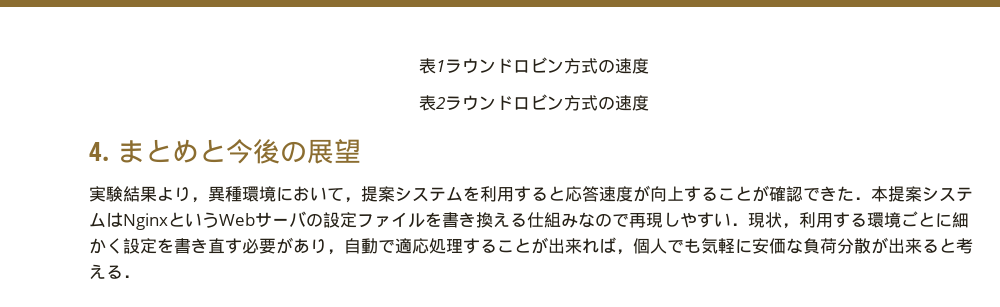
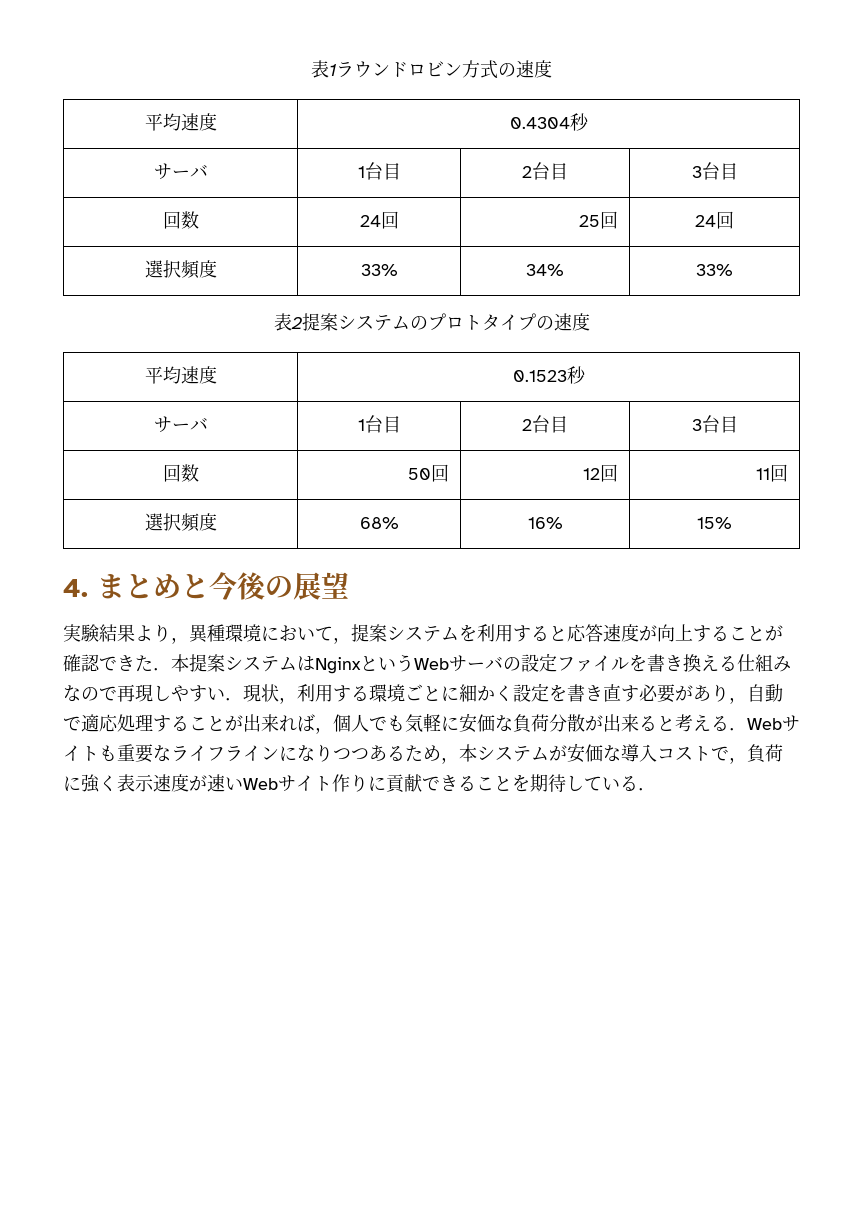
[419,94,649,111] // 表2ラウンドロビン方式の速度 -> [144,113,217,131] [509,113,589,131] [153,163,208,180] [357,162,401,180] [522,162,568,180] [691,162,738,180] [162,211,199,229] [359,211,399,229] [578,211,618,229] [695,211,734,229] [144,260,217,279] [360,264,398,276] [526,264,564,276] [696,264,733,276] [273,313,590,331] [144,366,217,384] [512,366,586,384] [153,416,208,433] [357,415,401,433] [522,415,568,433] [691,415,738,433] [162,464,199,482] [407,464,449,482] [582,464,618,482] [755,464,788,482] [144,513,217,532] [359,517,399,529] [527,517,563,529] [697,517,732,529] // 平均速度 | 0.4304秒 // サーバ | 1台目 | 2台目 | 3台目 // 回数 | 24回 | 25回 | 24回 // 選択頻度 | 33% | 34% | 33% // 表2提案システムのプロトタイプの速度 // 平均速度 | 0.1523秒 // サーバ | 1台目 | 2台目 | 3台目 // 回数 | 50回 | 12回 | 11回 // 選択頻度 | 68% | 16% | 15%
(140, 276) none -> [747,715,800,732] [63,743,783,764] [63,774,656,793] Webサイトも重要なライフラインになりつつあるため，本システムが安価な導入コストで，負荷に強く表示速度が速いWebサイト作りに貢献できることを期待している．

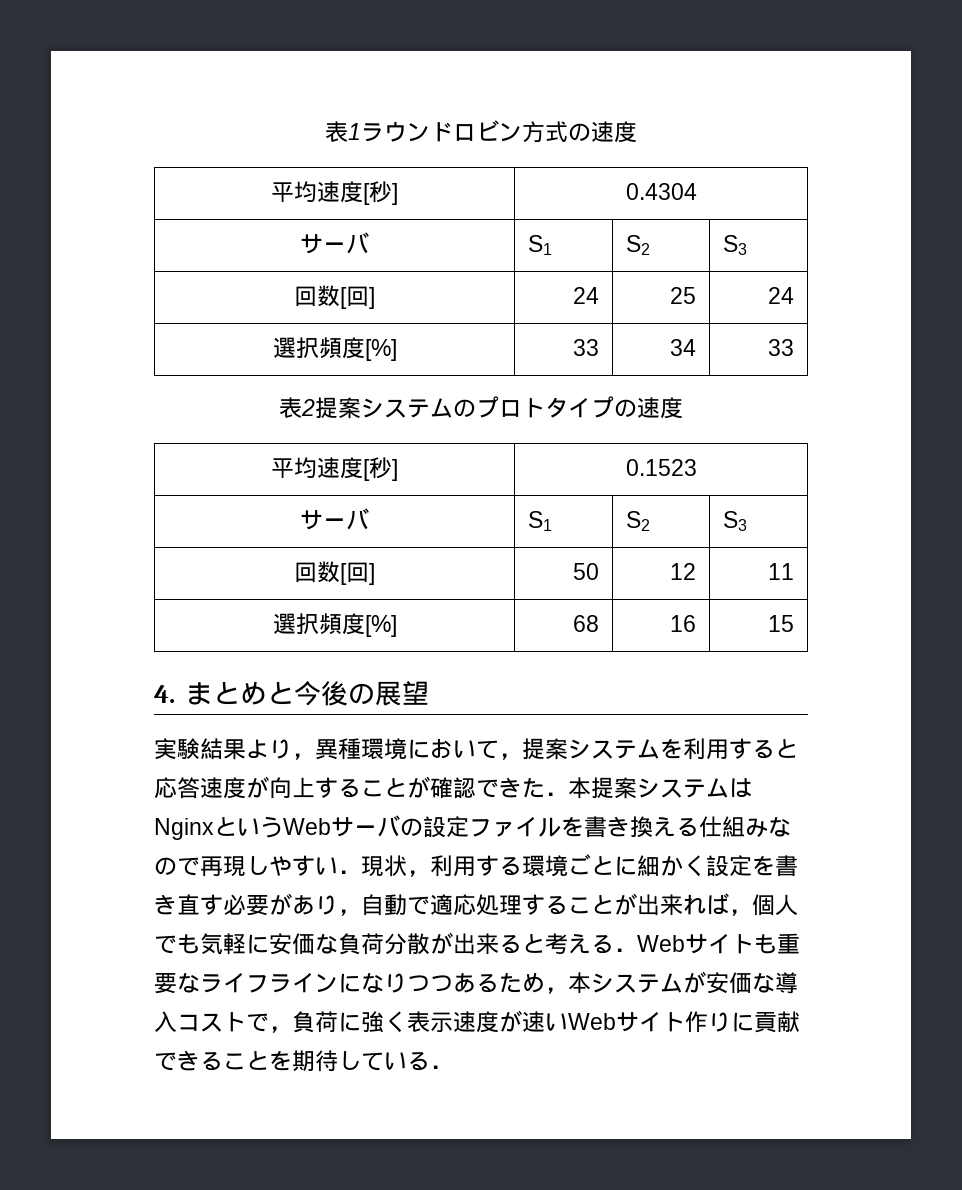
(217, 122) none -> [363,181,398,205] [秒]
[569,113,589,131] [153,163,208,180] [357,162,401,180] [522,162,568,180] [691,162,738,180] [162,211,199,229] [359,211,399,229] 秒 // サーバ | 1台目 | 2台目 | 3台目 // 回数 | 24回 -> [300,232,369,254] [528,235,553,255] [626,235,651,255] [723,235,748,255] [294,285,375,309] [572,287,599,304] // サーバ | S1 | S2 | S3 // 回数[回] | 24
[599,211,618,229] [695,211,734,229] [144,260,217,279] [360,264,398,276] [526,264,564,276] [696,264,733,276] 回 | 24回 // 選択頻度 | 33% | 34% | 33% -> [767,287,794,304] [272,337,397,361] [572,339,599,356] [669,339,696,356] [767,339,794,356] | 24 // 選択頻度[%] | 33 | 34 | 33
(217, 375) none -> [363,457,398,481] [秒]
[566,366,586,384] [153,416,208,433] [357,415,401,433] [522,415,568,433] [691,415,738,433] [162,464,199,482] 秒 // サーバ | 1台目 | 2台目 | 3台目 // 回数 -> [300,508,369,530] [528,511,553,531] [626,511,651,531] [723,511,748,531] [294,561,375,585] // サーバ | S1 | S2 | S3 // 回数[回]
[430,464,449,482] 回 -> (599, 571) none
[599,464,618,482] 回 -> (696, 571) none
[769,464,788,482] [144,513,217,532] [359,517,399,529] [527,517,563,529] [697,517,732,529] 回 // 選択頻度 | 68% | 16% | 15% -> [272,613,397,637] [572,615,599,632] [669,615,696,632] [767,615,794,632] // 選択頻度[%] | 68 | 16 | 15

